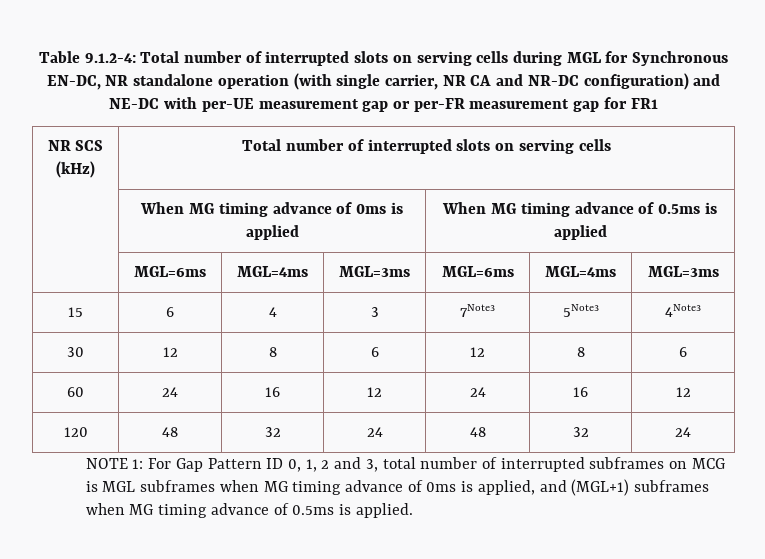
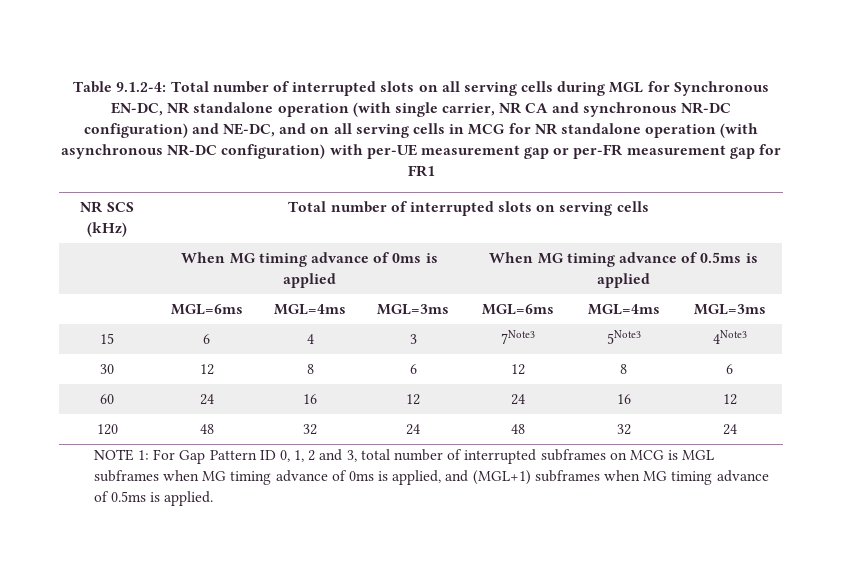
(412, 59) none -> [441,81,460,92] all
(524, 80) none -> [582,102,677,117] synchronous
[109,98,160,109] NE-DC -> [223,123,759,138] [60,144,326,159] NE-DC, and on all serving cells in MCG for NR standalone operation (with asynchronous NR-DC configuration)

